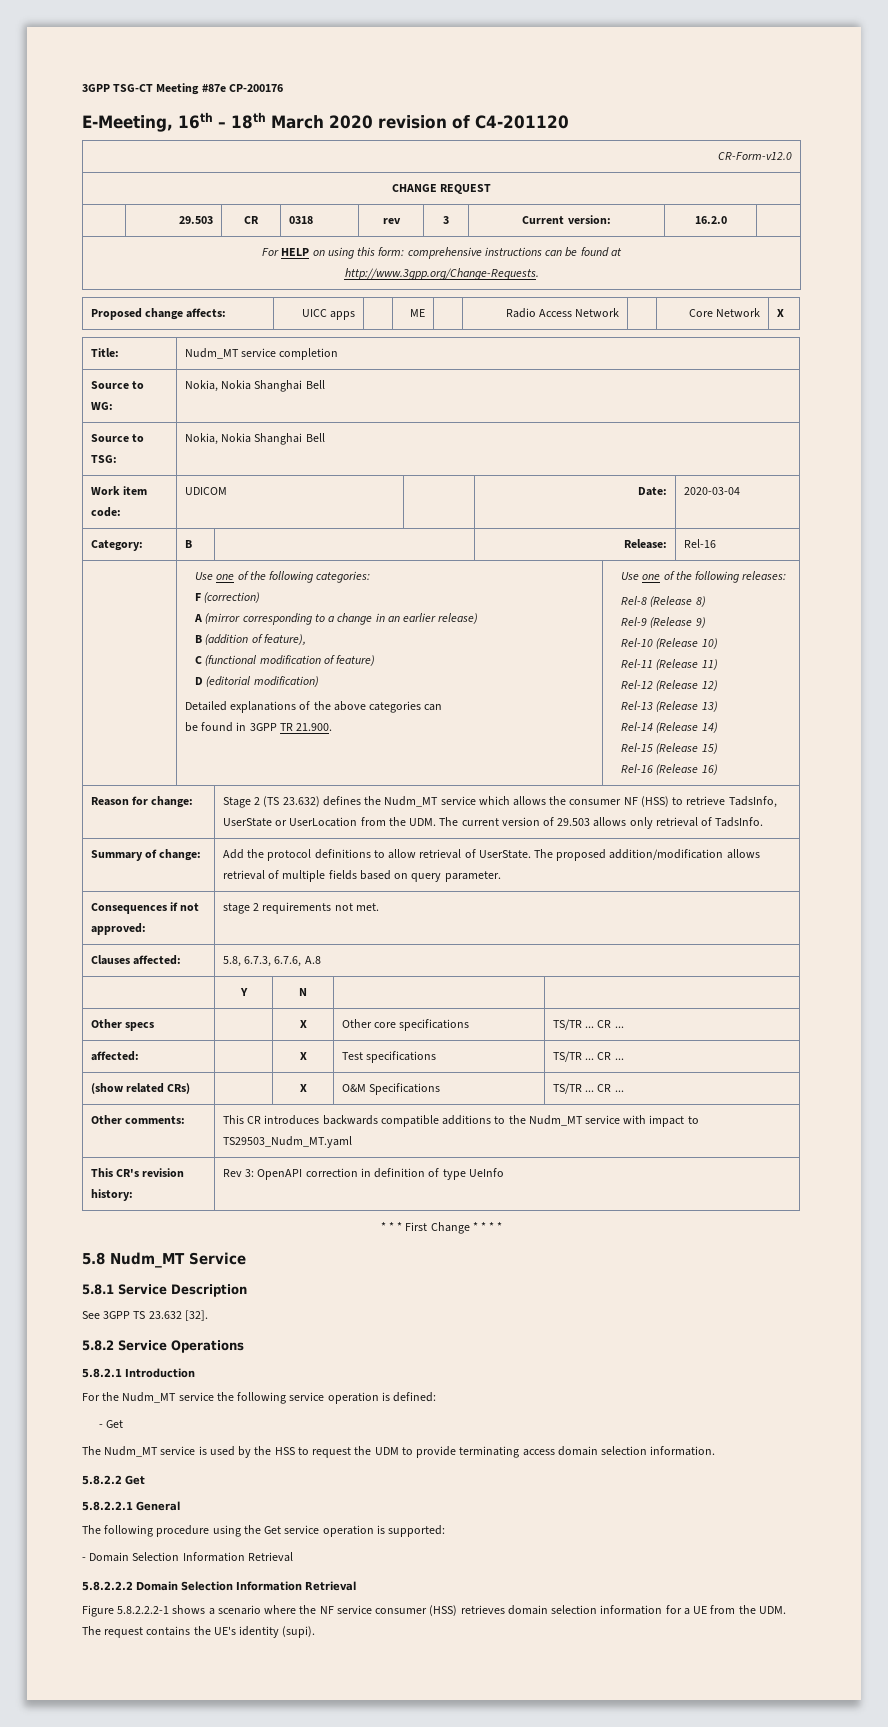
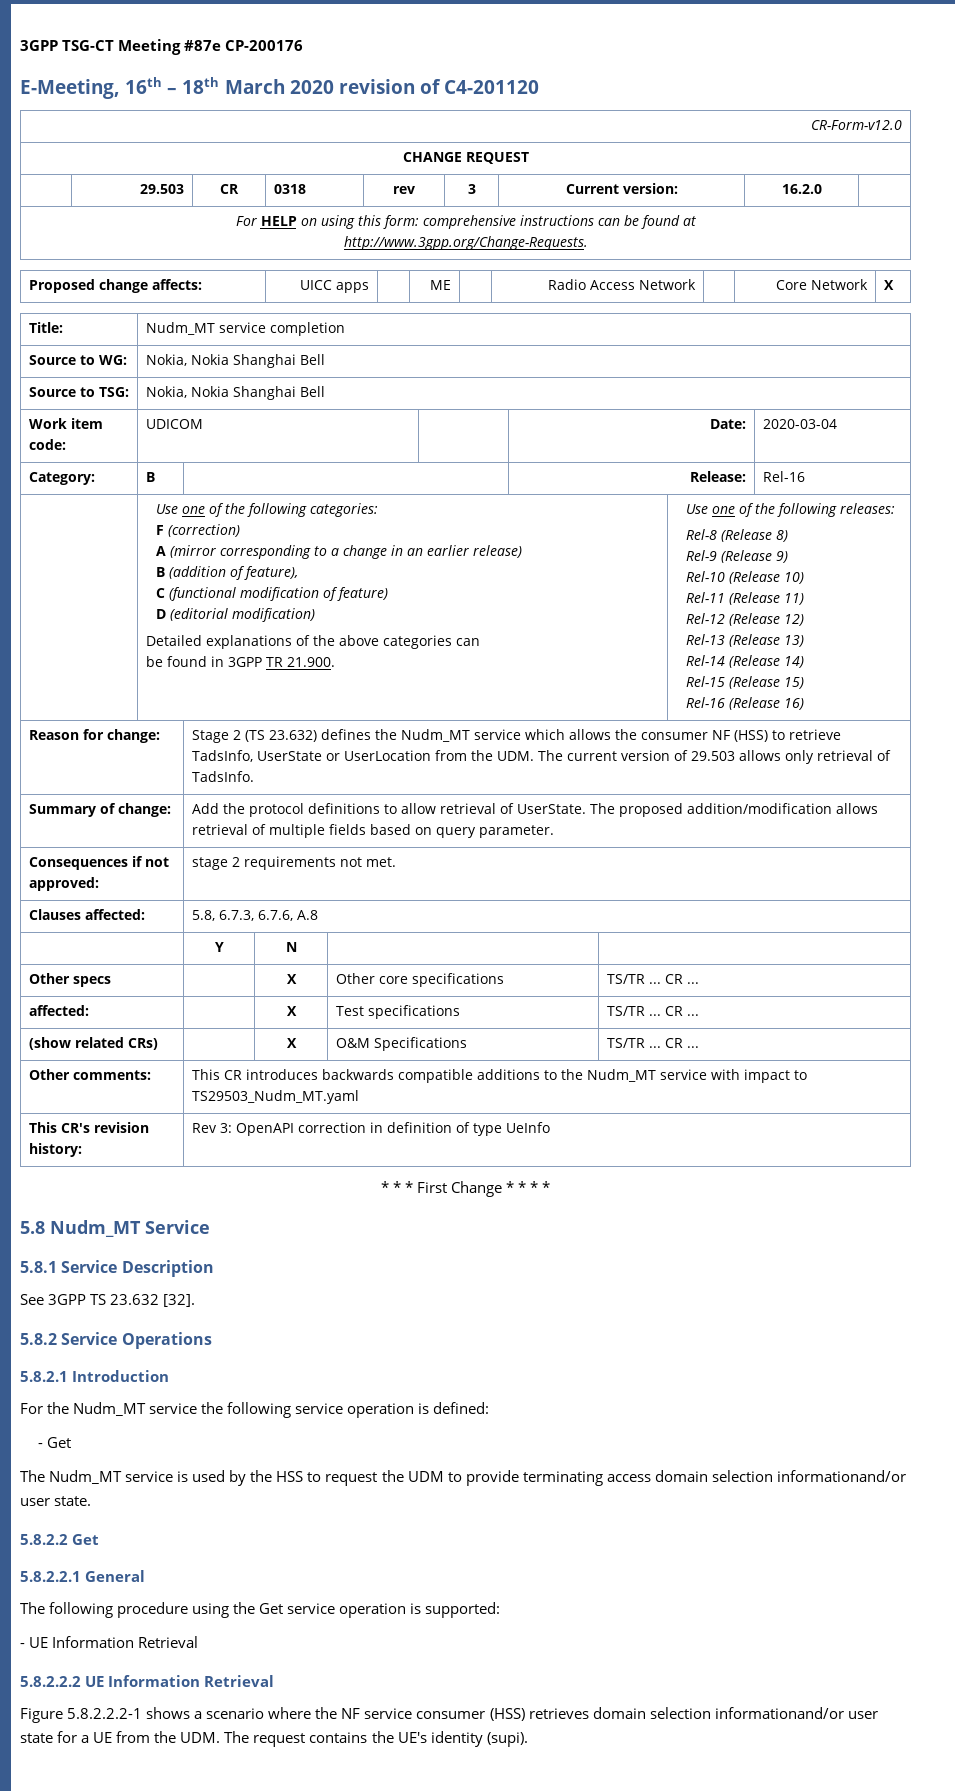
[650,1446,716,1456] information. -> [776,1470,906,1482] [20,1496,92,1506] informationand/or user state.
[89,1552,180,1562] Domain Selection -> [29,1637,49,1648] UE
[136,1581,233,1591] Domain Selection -> [85,1676,105,1687] UE
[600,1605,663,1615] information -> [714,1707,878,1719] [20,1733,53,1743] informationand/or user state

